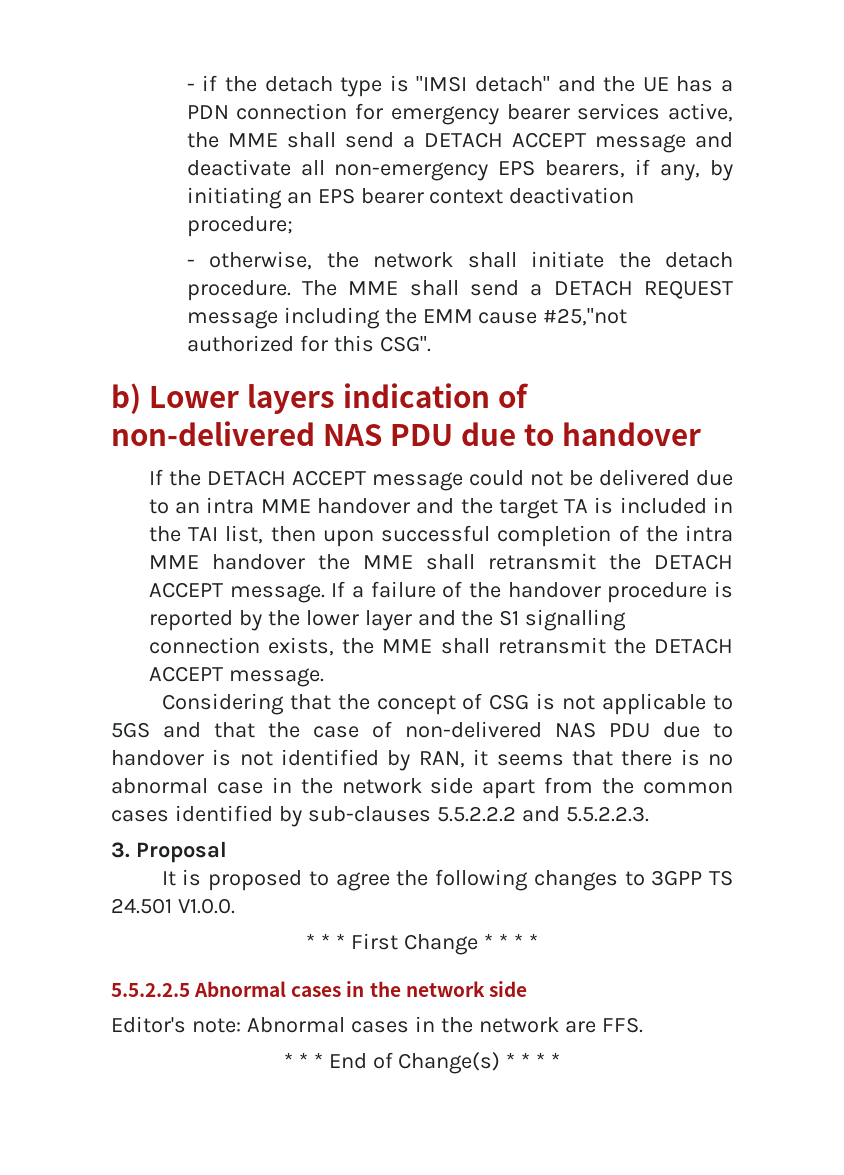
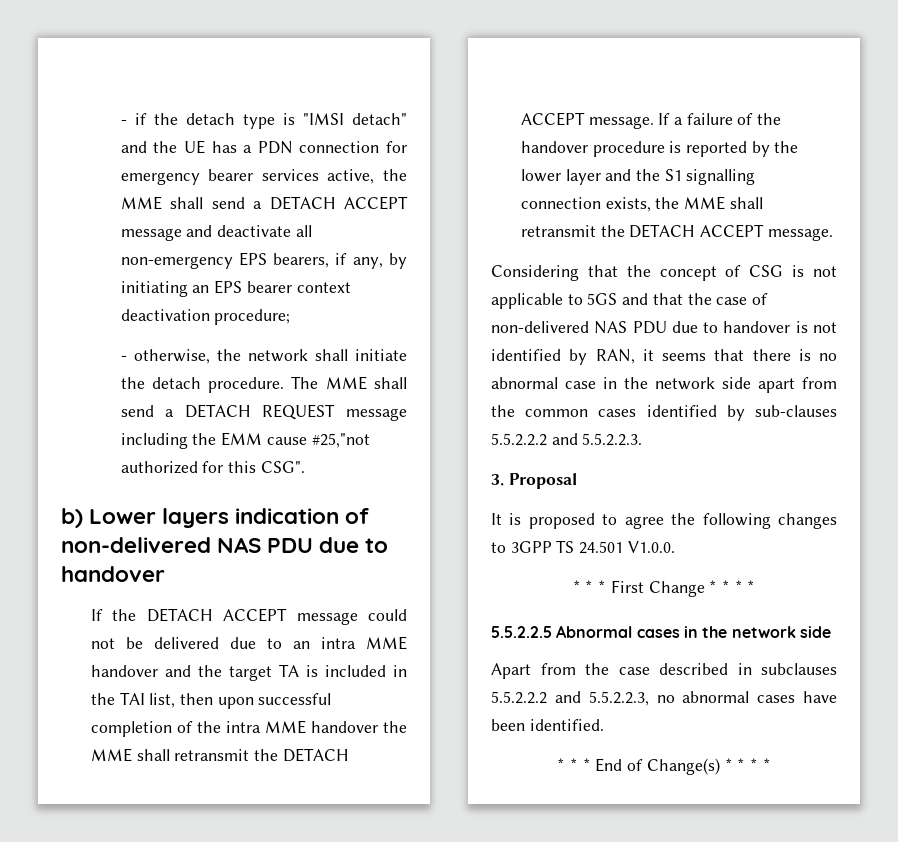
[111,1016,643,1033] Editor's note: Abnormal cases in the network are FFS. -> [491,663,837,679] [491,691,837,706] [491,719,604,731] Apart from the case described in subclauses 5.5.2.2.2 and 5.5.2.2.3, no abnormal cases have been identified.

